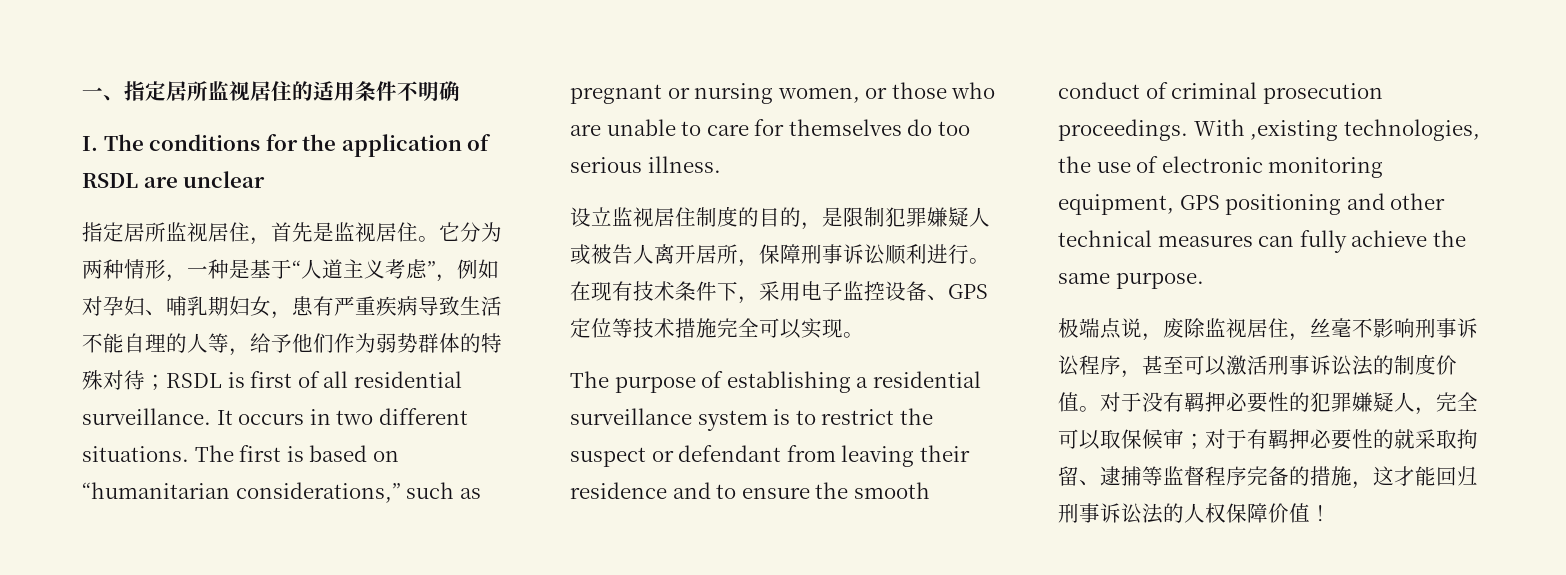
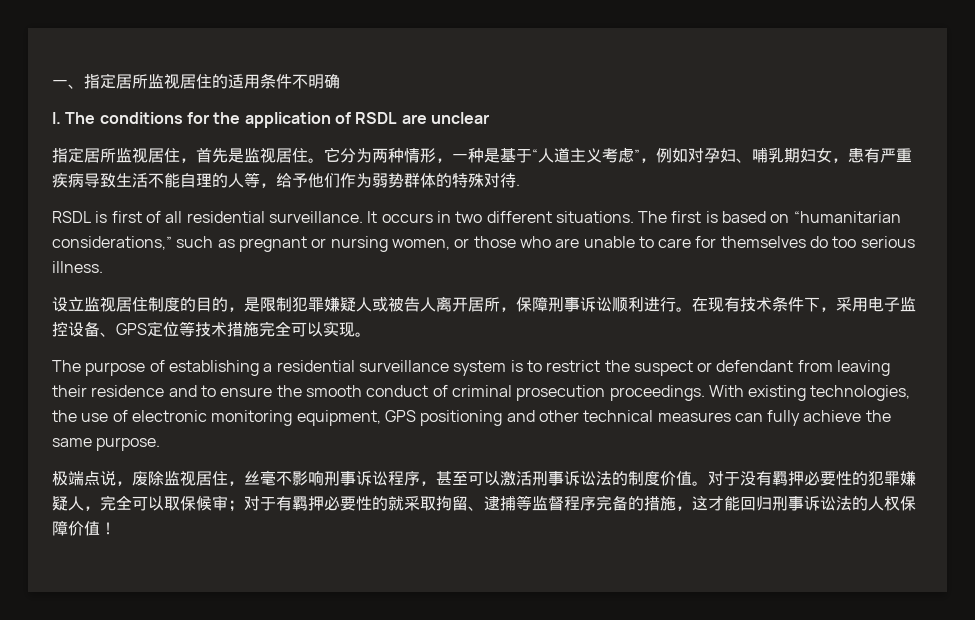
[145,374,166,390] ； -> [516,184,520,186] . //
[1250,120,1339,141] ,existing -> [748,385,807,401] existing

